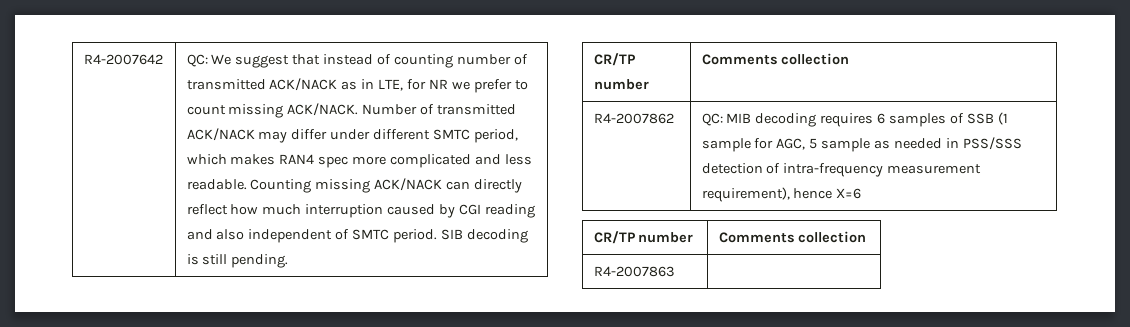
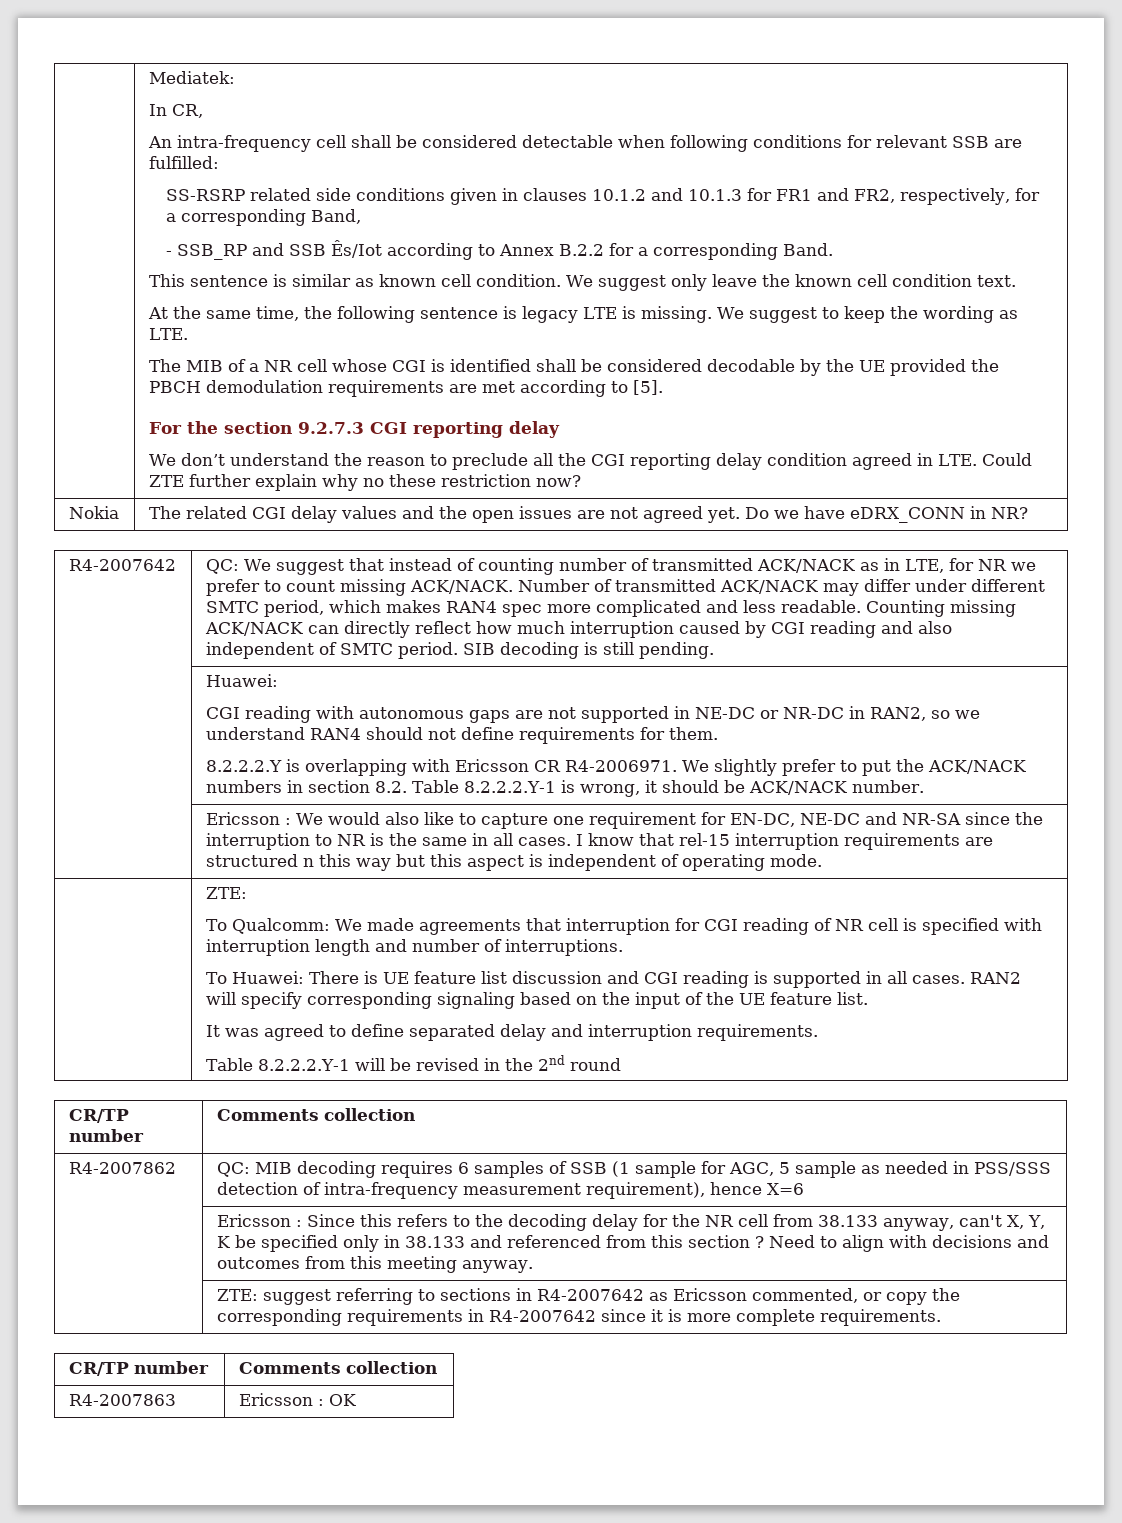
(83, 59) none -> [148,71,235,84] [148,104,203,118] [147,135,1022,152] [148,156,219,169] [165,188,1040,205] [165,209,361,226] [165,240,833,260] [148,274,1016,291] [147,306,1018,323] [148,328,188,340] [148,359,999,376] [148,380,663,397] [148,421,560,438] [148,453,1032,470] [148,474,581,491] [68,506,119,519] [148,506,1028,523] | Mediatek: // In CR, // An intra-frequency cell shall be considered detectable when following conditions for relevant SSB are fulfilled: // SS-RSRP related side conditions given in clauses 10.1.2 and 10.1.3 for FR1 and FR2, respectively, for a corresponding Band, // - SSB_RP and SSB Ês/Iot according to Annex B.2.2 for a corresponding Band. // This sentence is similar as known cell condition. We suggest only leave the known cell condition text. // At the same time, the following sentence is legacy LTE is missing. We suggest to keep the wording as LTE. // The MIB of a NR cell whose CGI is identified shall be considered decodable by the UE provided the PBCH demodulation requirements are met according to [5]. // For the section 9.2.7.3 CGI reporting delay // We don’t understand the reason to preclude all the CGI reporting delay condition agreed in LTE. Could ZTE further explain why no these restriction now? // Nokia | The related CGI delay values and the open issues are not agreed yet. Do we have eDRX_CONN in NR? //
(289, 261) none -> [205,674,278,687] [205,706,980,723] [205,727,718,744] [205,759,1026,776] [205,780,924,797] [205,812,1043,829] [205,833,993,850] [205,854,822,871] [205,887,247,899] [205,918,1042,935] [205,939,623,956] [205,971,1021,988] [205,992,868,1009] [205,1024,818,1041] [205,1055,621,1071] // | Huawei: // CGI reading with autonomous gaps are not supported in NE-DC or NR-DC in RAN2, so we understand RAN4 should not define requirements for them. // 8.2.2.2.Y is overlapping with Ericsson CR R4-2006971. We slightly prefer to put the ACK/NACK numbers in section 8.2. Table 8.2.2.2.Y-1 is wrong, it should be ACK/NACK number. // | Ericsson : We would also like to capture one requirement for EN-DC, NE-DC and NR-SA since the interruption to NR is the same in all cases. I know that rel-15 interruption requirements are structured n this way but this aspect is independent of operating mode. // | ZTE: // To Qualcomm: We made agreements that interruption for CGI reading of NR cell is specified with interruption length and number of interruptions. // To Huawei: There is UE feature list discussion and CGI reading is supported in all cases. RAN2 will specify corresponding signaling based on the input of the UE feature list. // It was agreed to define separated delay and interruption requirements. // Table 8.2.2.2.Y-1 will be revised in the 2nd round
(862, 193) none -> [216,1214,1045,1231] [216,1235,1049,1252] [216,1256,533,1273] [216,1288,960,1305] [216,1309,941,1326] // | Ericsson : Since this refers to the decoding delay for the NR cell from 38.133 anyway, can't X, Y, K be specified only in 38.133 and referenced from this section ? Need to align with decisions and outcomes from this meeting anyway. // | ZTE: suggest referring to sections in R4-2007642 as Ericsson commented, or copy the corresponding requirements in R4-2007642 since it is more complete requirements.
(675, 271) none -> [238,1393,356,1406] Ericsson : OK

